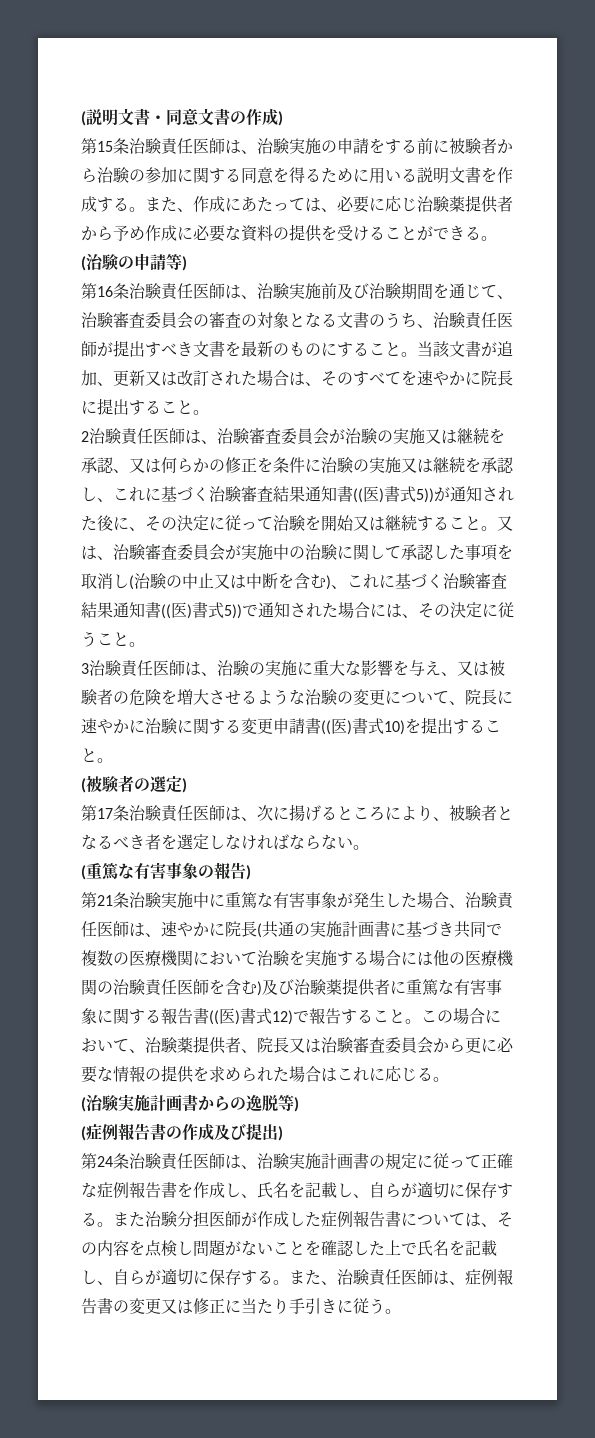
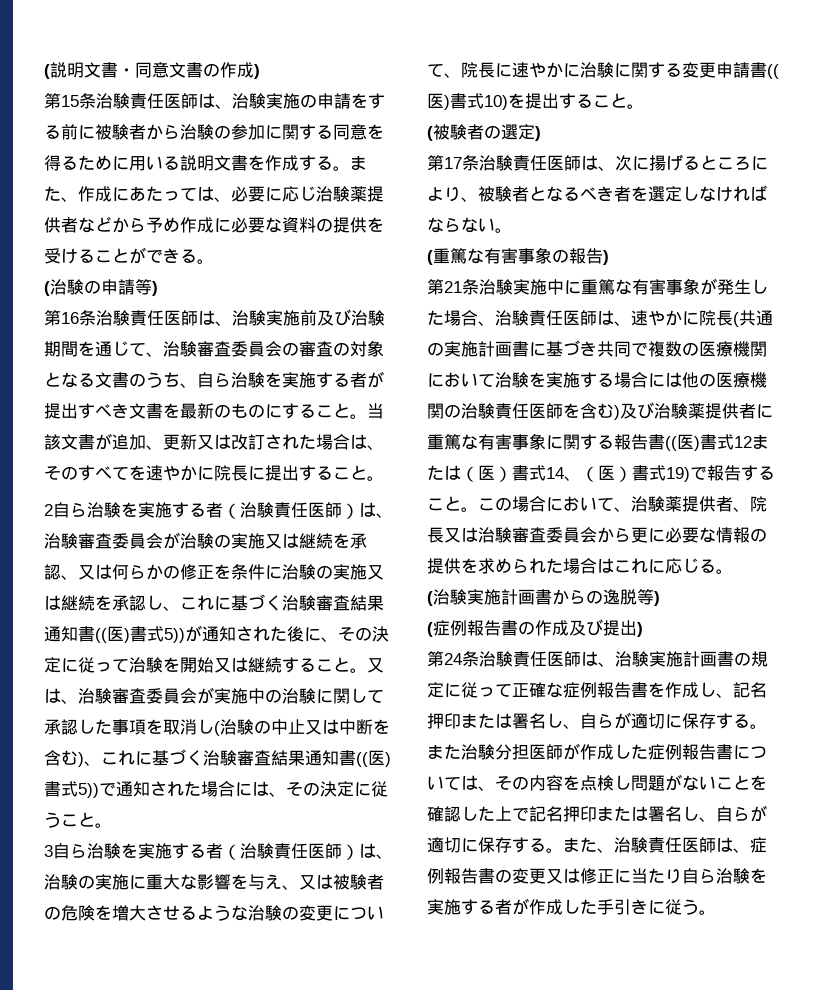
(513, 204) none -> [78,216,112,233] など
[433,312,513,329] [81,341,97,357] 治験責任医師 -> [197,372,367,388] 自ら治験を実施する者
[89,428,185,445] 治験責任医師 -> [53,502,359,519] 自ら治験を実施する者（治験責任医師）
[89,660,185,677] 治験責任医師 -> [53,843,359,860] 自ら治験を実施する者（治験責任医師）
[272,1010,293,1025] 12) -> [734,434,769,449] [427,465,690,482] 12または（医）書式14、（医）書式19)
[257,1182,337,1198] 氏名を記載 -> [733,682,767,698] [427,713,546,729] 記名押印または署名
[417,1240,497,1256] 氏名を記載 -> [529,806,682,822] 記名押印または署名
(289, 1306) none -> [682,868,767,884] [427,898,597,915] 自ら治験を実施する者が作成した

